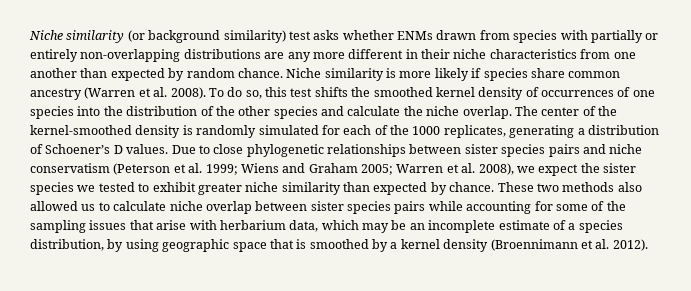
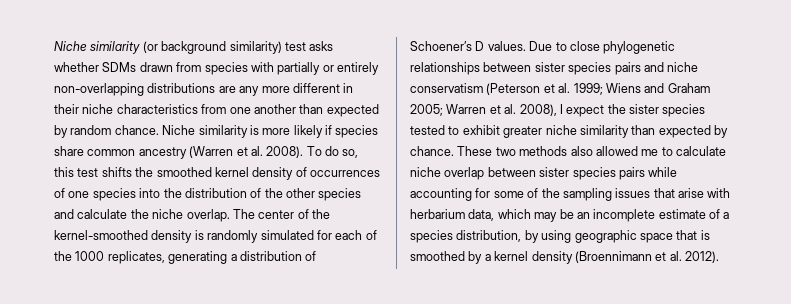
[397,31,433,40] ENMs -> [102,62,137,72] SDMs
[516,166,535,173] we -> [559,104,563,114] I
[77,185,96,192] we -> (706, 110) none
[81,204,96,211] us -> [641,149,659,156] me

